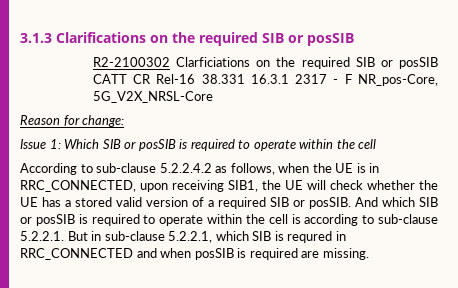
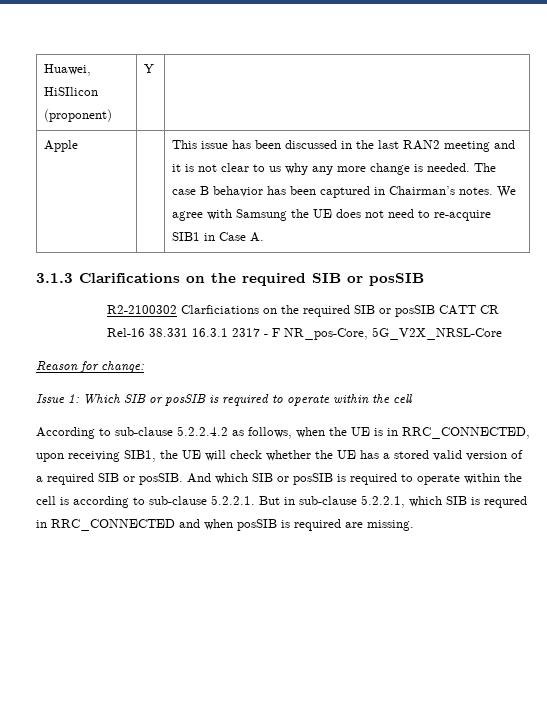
(20, 38) none -> [44,64,92,76] [44,87,99,96] [44,109,113,122] [144,64,155,73] [44,140,79,152] [172,140,516,152] [172,163,497,175] [172,186,517,198] [172,209,492,221] [172,232,265,242] Huawei, HiSIlicon (proponent) | Y | // Apple | | This issue has been discussed in the last RAN2 meeting and it is not clear to us why any more change is needed. The case B behavior has been captured in Chairman’s notes. We agree with Samsung the UE does not need to re-acquire SIB1 in Case A. //

